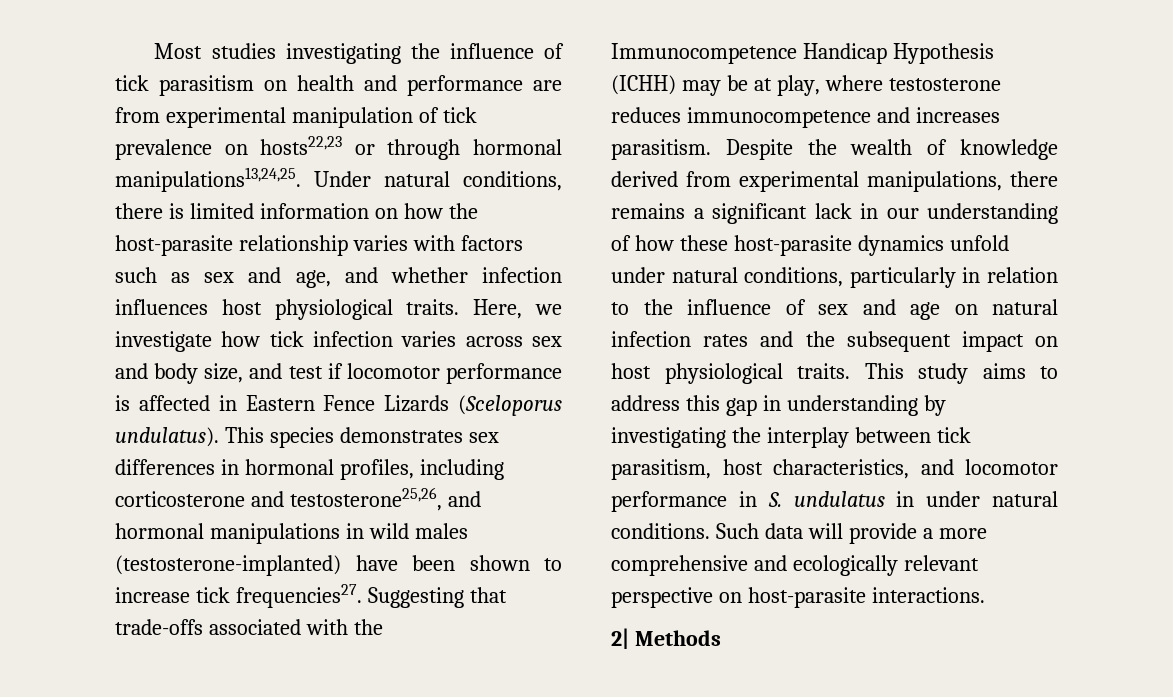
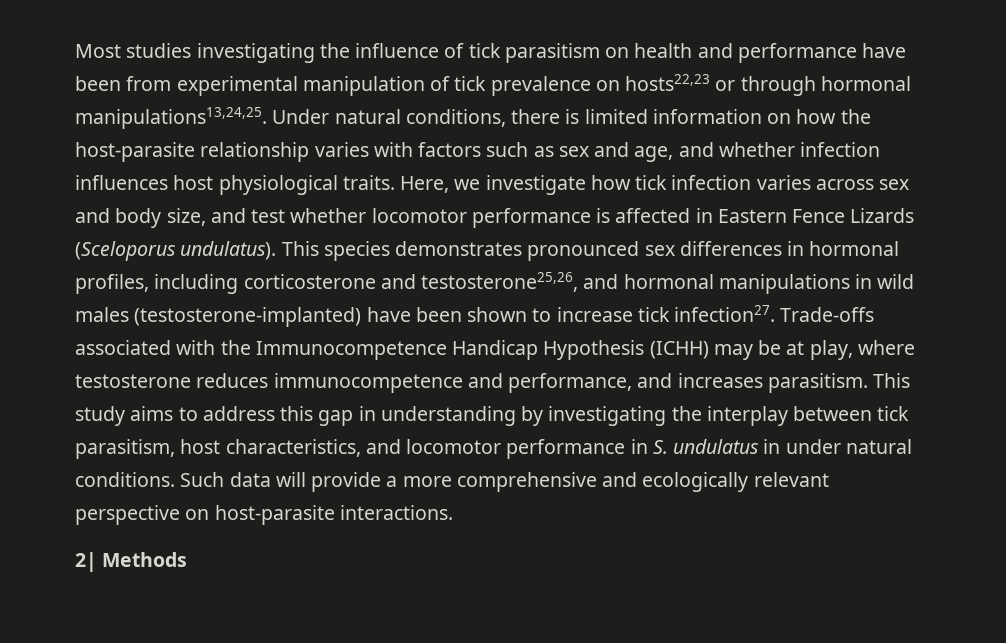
[533,80,562,91] are -> [862,43,907,58] [75,76,121,91] have been
[327,363,343,379] if -> [290,208,367,223] whether
(463, 435) none -> [527,241,640,261] pronounced
[235,584,507,608] [115,619,203,635] frequencies27. Suggesting that trade-offs -> [674,305,875,322] infection27. Trade-offs
[915,107,1000,123] [611,139,1058,160] [611,171,1058,192] [611,203,1058,224] [611,235,1009,256] [611,267,1058,288] [611,299,1058,320] [611,331,1058,352] [611,363,850,384] increases parasitism. Despite the wealth of knowledge derived from experimental manipulations, there remains a significant lack in our understanding of how these host-parasite dynamics unfold under natural conditions, particularly in relation to the influence of sex and age on natural infection rates and the subsequent impact on host physiological traits. -> [508,373,868,393] performance, and increases parasitism.

